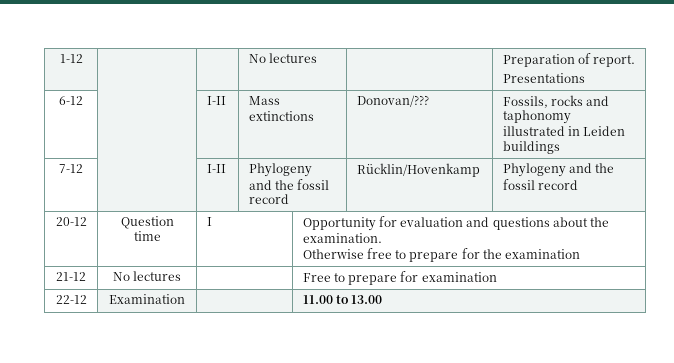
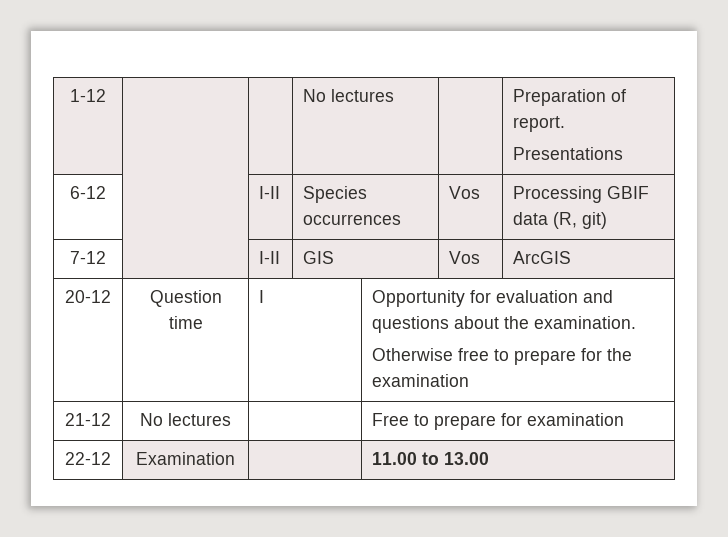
[248,96,280,105] [248,111,314,121] [356,95,429,107] [502,95,610,108] [502,110,571,124] [502,126,626,136] [502,141,560,154] [59,164,83,173] [206,164,226,173] [248,163,312,177] [248,179,330,190] [248,194,289,204] [356,163,480,177] [502,163,615,177] [502,179,578,190] Mass extinctions | Donovan/??? | Fossils, rocks and taphonomy illustrated in Leiden buildings // 7-12 | | I-II | Phylogeny and the fossil record | Rücklin/Hovenkamp | Phylogeny and the fossil record -> [303,186,368,203] [303,214,402,225] [449,186,481,199] [513,186,650,203] [513,212,608,229] [70,251,106,264] [259,251,281,264] [303,251,335,264] [449,251,481,264] [513,251,572,264] Species occurrences | Vos | Processing GBIF data (R, git) // 7-12 | | I-II | GIS | Vos | ArcGIS

